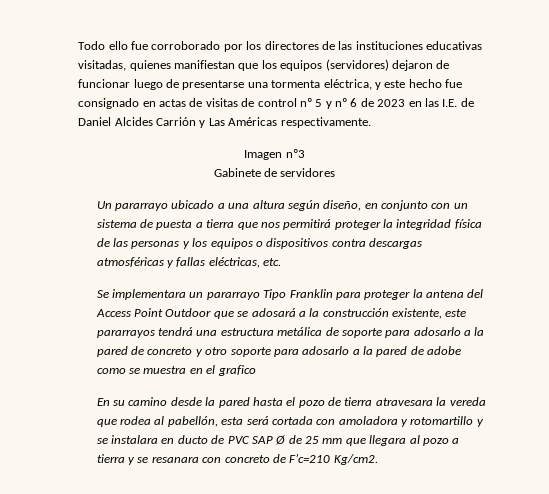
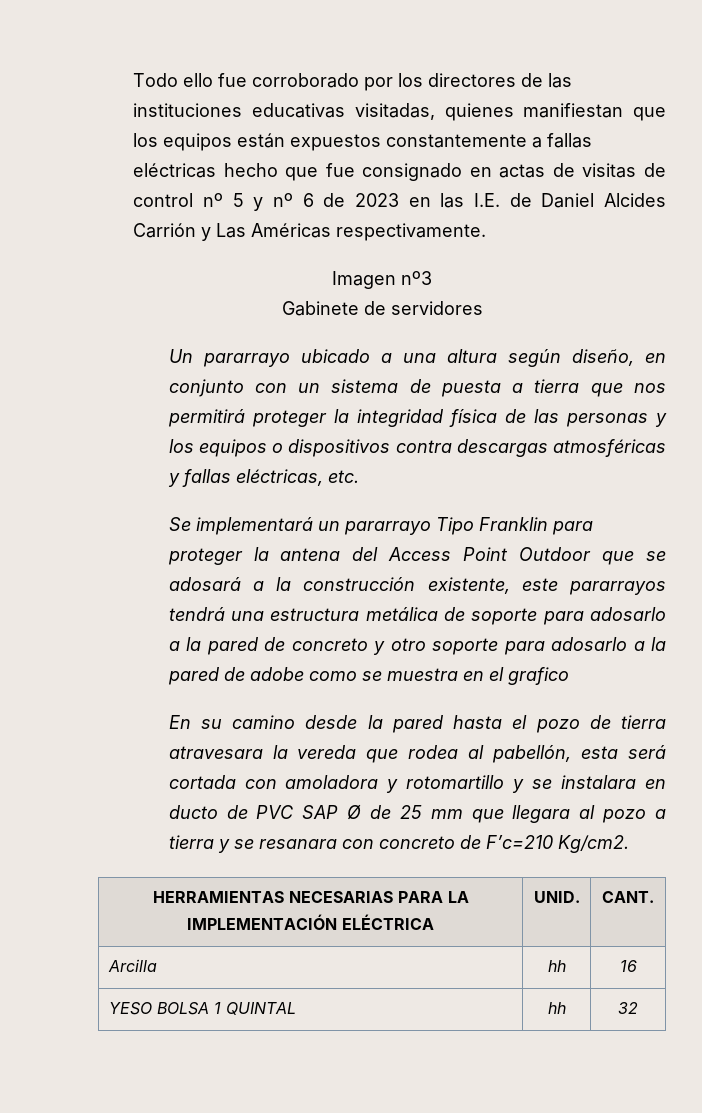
[325,59,450,71] [78,79,442,90] (servidores) dejaron de funcionar luego de presentarse una tormenta eléctrica, y este hecho -> [237,133,593,151] [133,163,319,181] están expuestos constantemente a fallas eléctricas hecho que
[112,289,187,300] implementara -> [195,517,313,535] implementará
(378, 459) none -> [152,891,469,903] [187,914,434,930] [533,891,580,903] [602,891,654,903] [107,959,157,972] [547,960,566,972] [619,960,637,972] [108,1002,296,1015] [547,1002,566,1014] [618,1002,638,1014] // HERRAMIENTAS NECESARIAS PARA LA IMPLEMENTACIÓN ELÉCTRICA | UNID. | CANT. // Arcilla | hh | 16 // YESO BOLSA 1 QUINTAL | hh | 32

